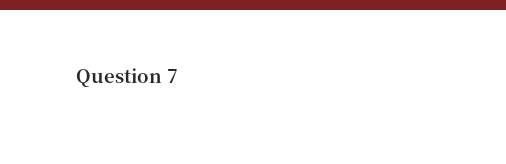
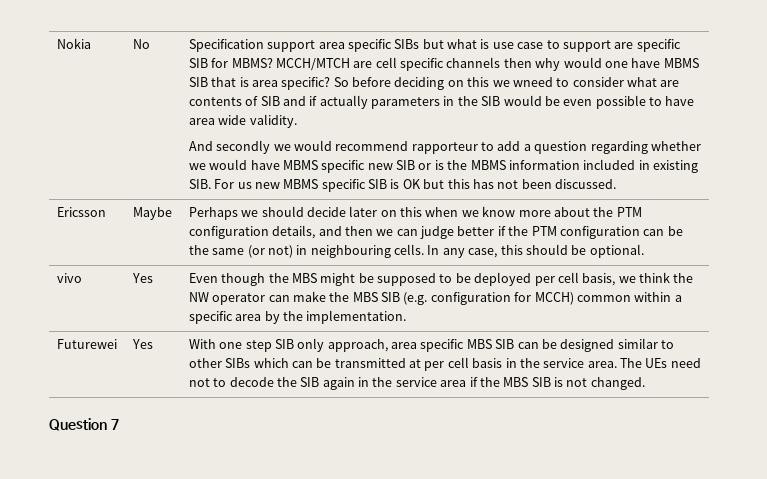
(76, 77) none -> [56,38,91,49] [132,39,150,49] [188,39,681,52] [188,57,699,71] [188,77,680,90] [188,95,695,109] [188,114,297,128] [188,140,701,154] [188,159,699,173] [188,179,617,192] [56,207,106,217] [132,207,172,220] [188,206,642,220] [188,225,683,239] [188,244,644,258] [56,273,82,283] [131,273,153,283] [188,272,694,286] [188,291,682,305] [188,310,407,324] [56,339,117,349] [131,339,153,349] [188,338,675,352] [188,357,701,371] [188,377,645,390] Nokia | No | Specification support area specific SIBs but what is use case to support are specific SIB for MBMS? MCCH/MTCH are cell specific channels then why would one have MBMS SIB that is area specific? So before deciding on this we wneed to consider what are contents of SIB and if actually parameters in the SIB would be even possible to have area wide validity. // And secondly we would recommend rapporteur to add a question regarding whether we would have MBMS specific new SIB or is the MBMS information included in existing SIB. For us new MBMS specific SIB is OK but this has not been discussed. // Ericsson | Maybe | Perhaps we should decide later on this when we know more about the PTM configuration details, and then we can judge better if the PTM configuration can be the same (or not) in neighbouring cells. In any case, this should be optional. // vivo | Yes | Even though the MBS might be supposed to be deployed per cell basis, we think the NW operator can make the MBS SIB (e.g. configuration for MCCH) common within a specific area by the implementation. // Futurewei | Yes | With one step SIB only approach, area specific MBS SIB can be designed similar to other SIBs which can be transmitted at per cell basis in the service area. The UEs need not to decode the SIB again in the service area if the MBS SIB is not changed. //

